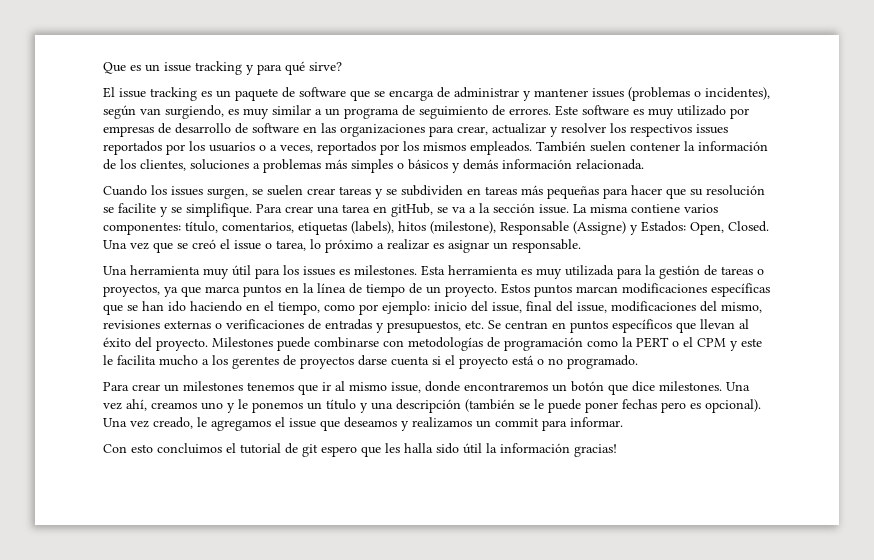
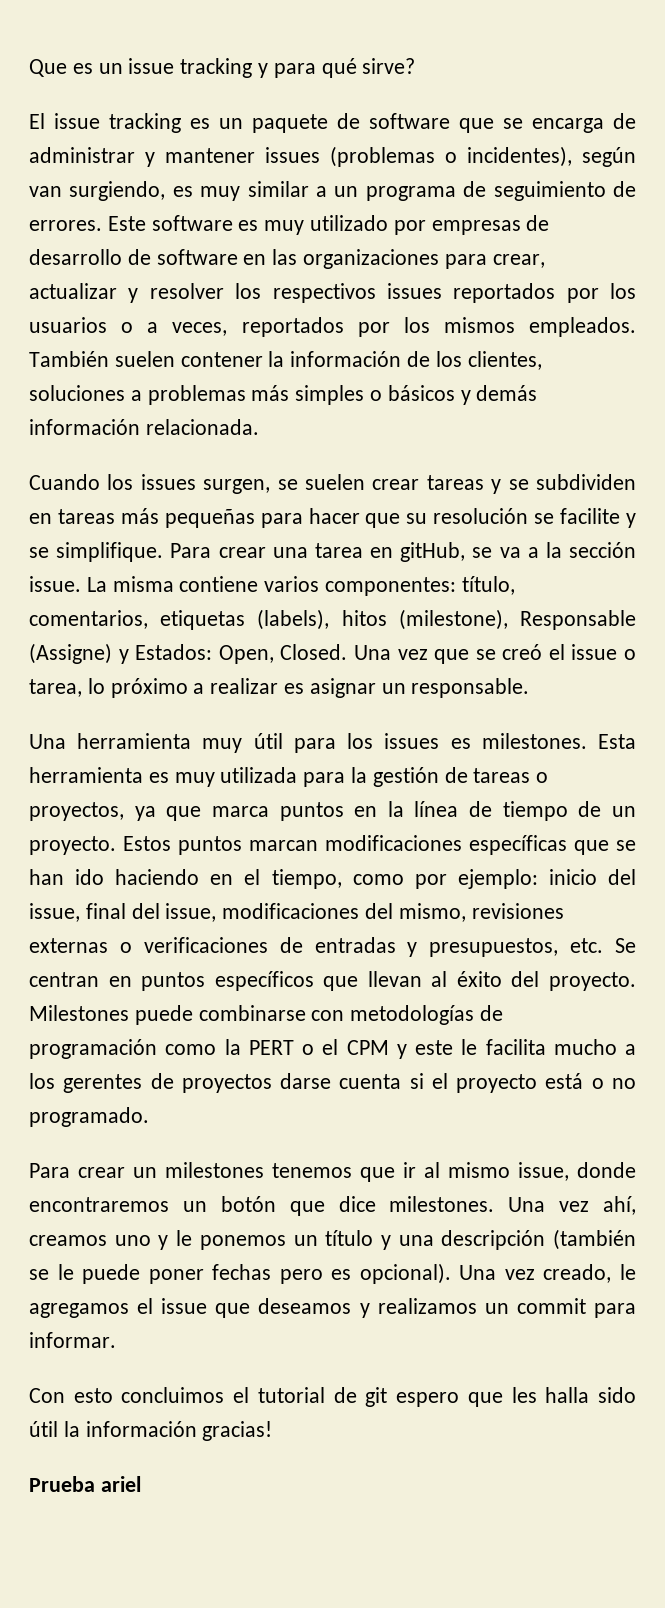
(617, 450) none -> [29,1476,141,1492] // Prueba ariel

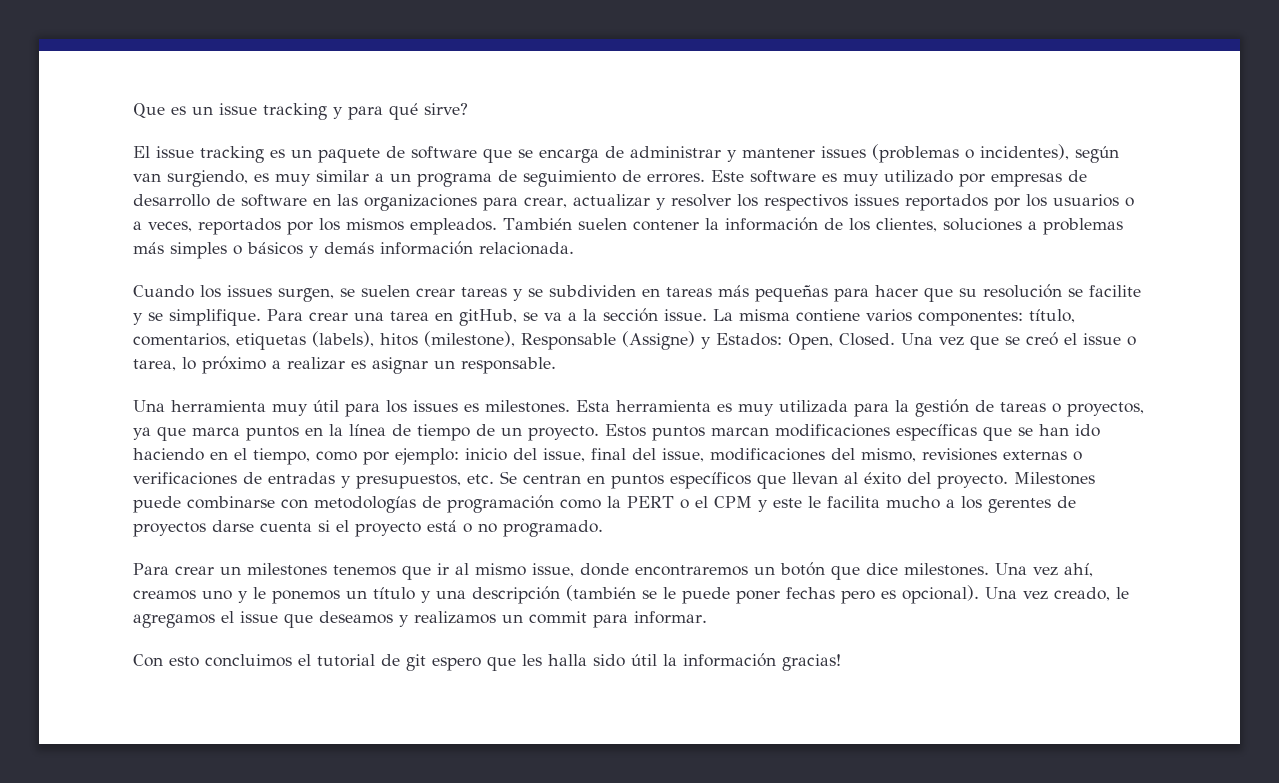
[29,1476,141,1492] // Prueba ariel -> (841, 662) none

